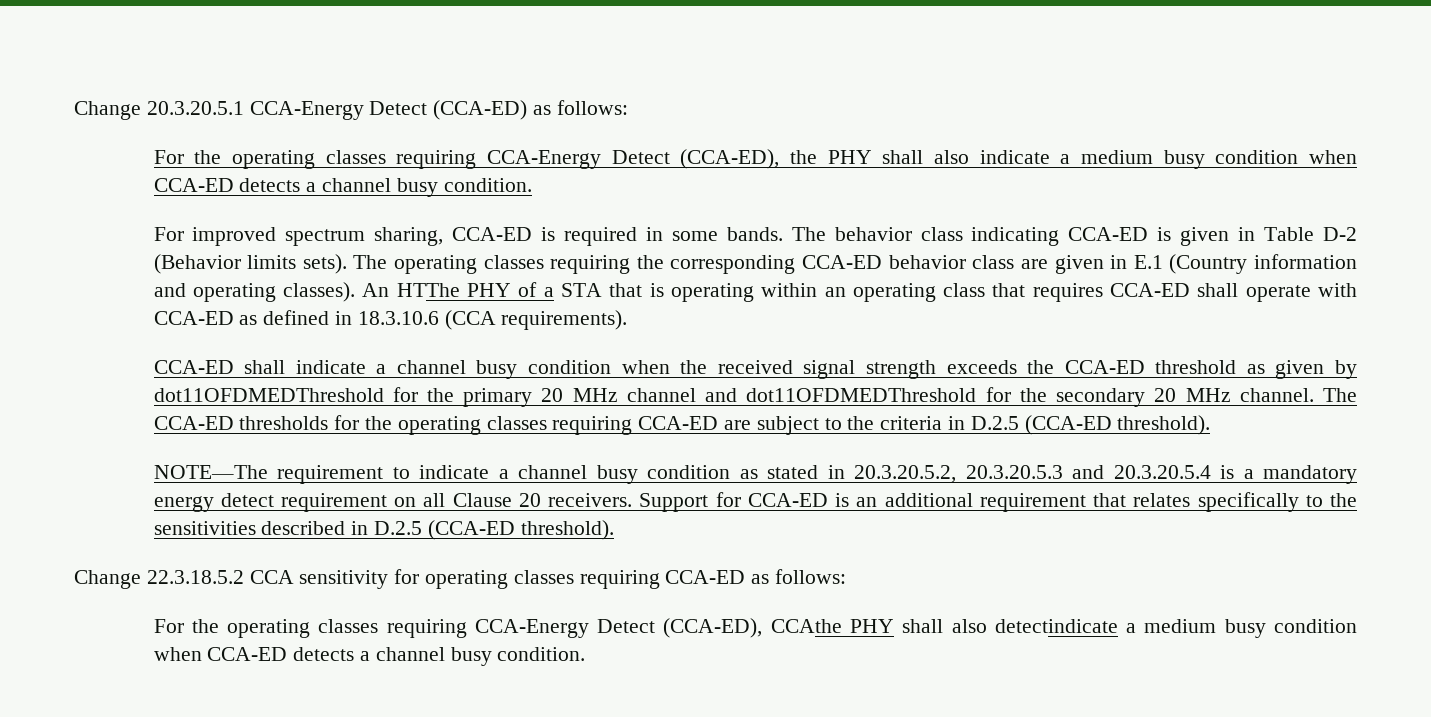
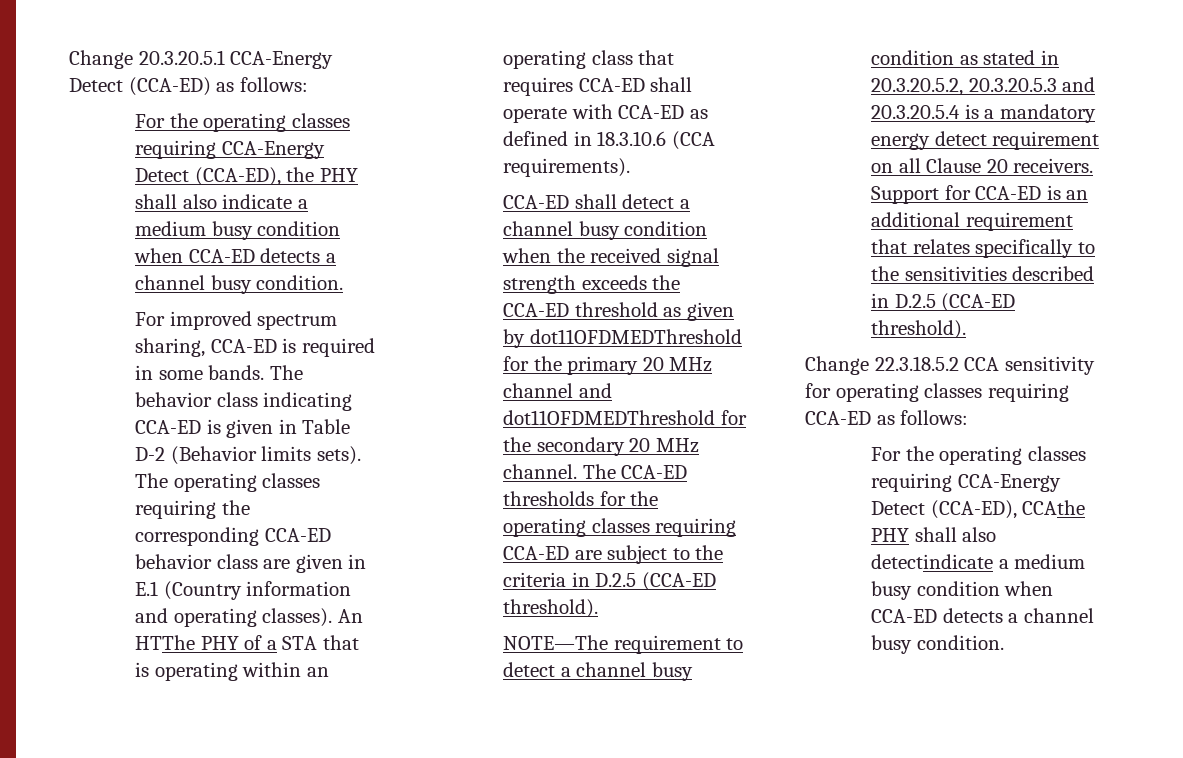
[295,360,366,374] indicate -> [622,194,675,209] detect
[419,465,490,479] indicate -> [503,662,556,677] detect

